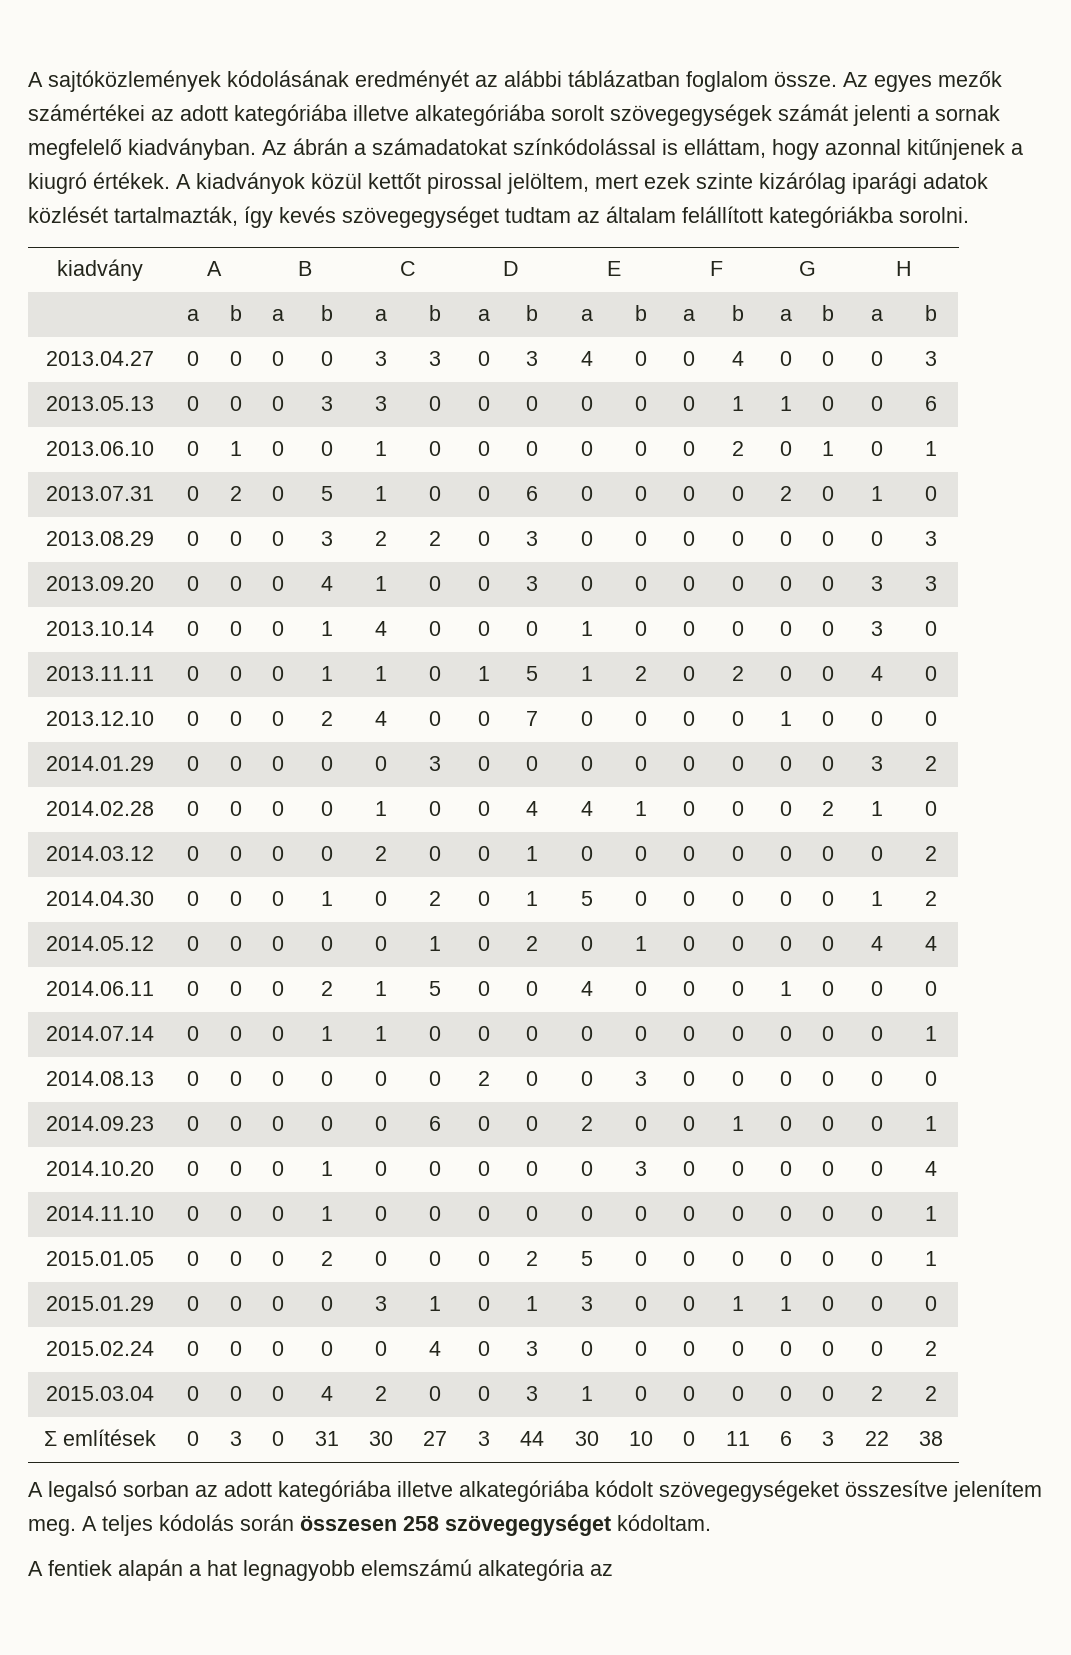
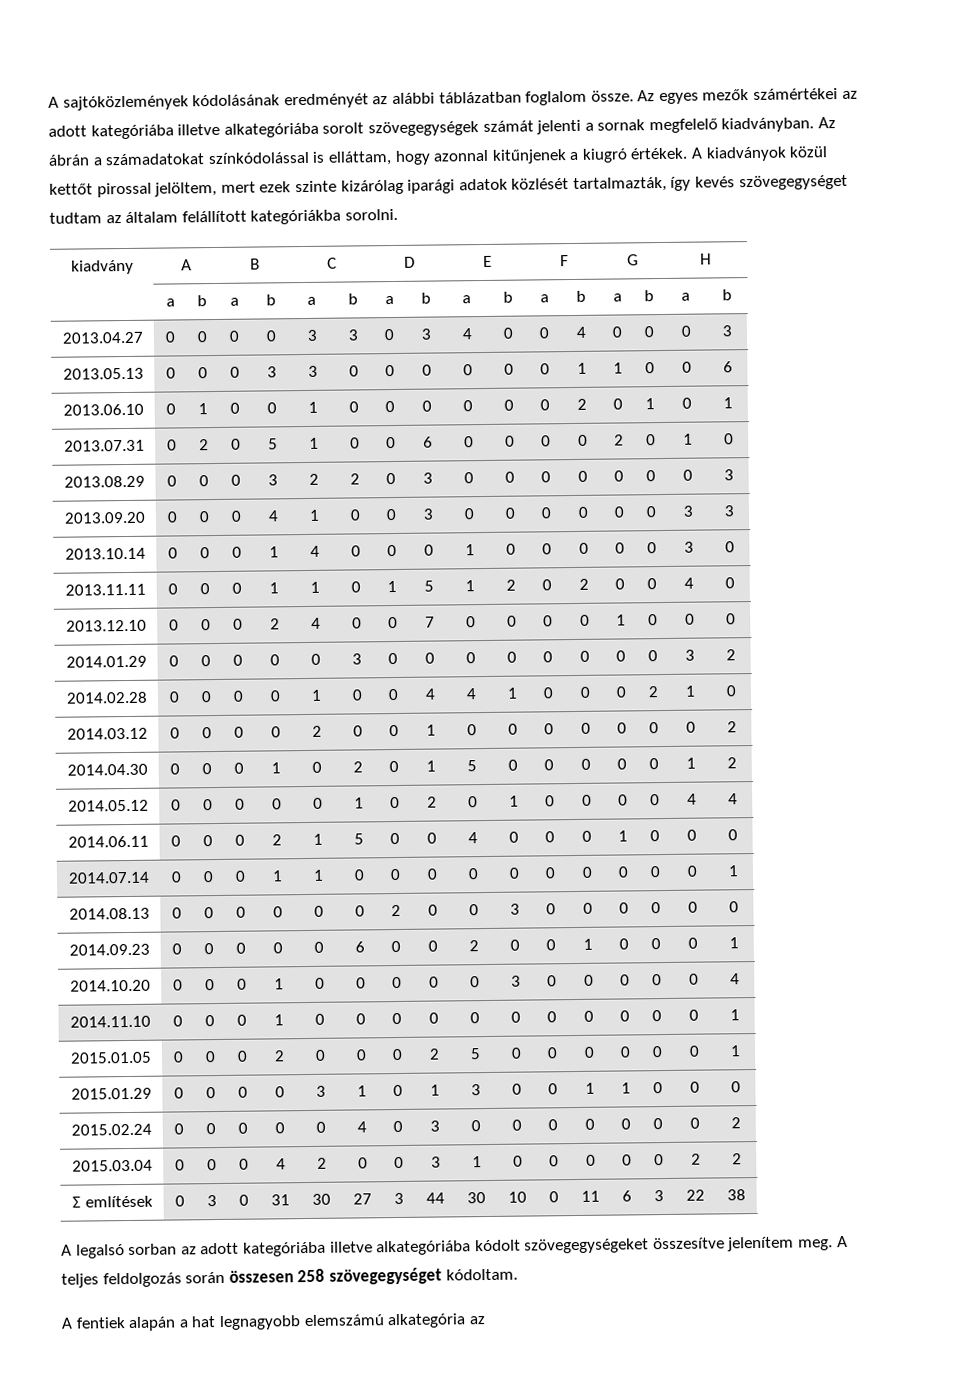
[159,1514,234,1531] kódolás -> [102,1272,182,1288] feldolgozás

